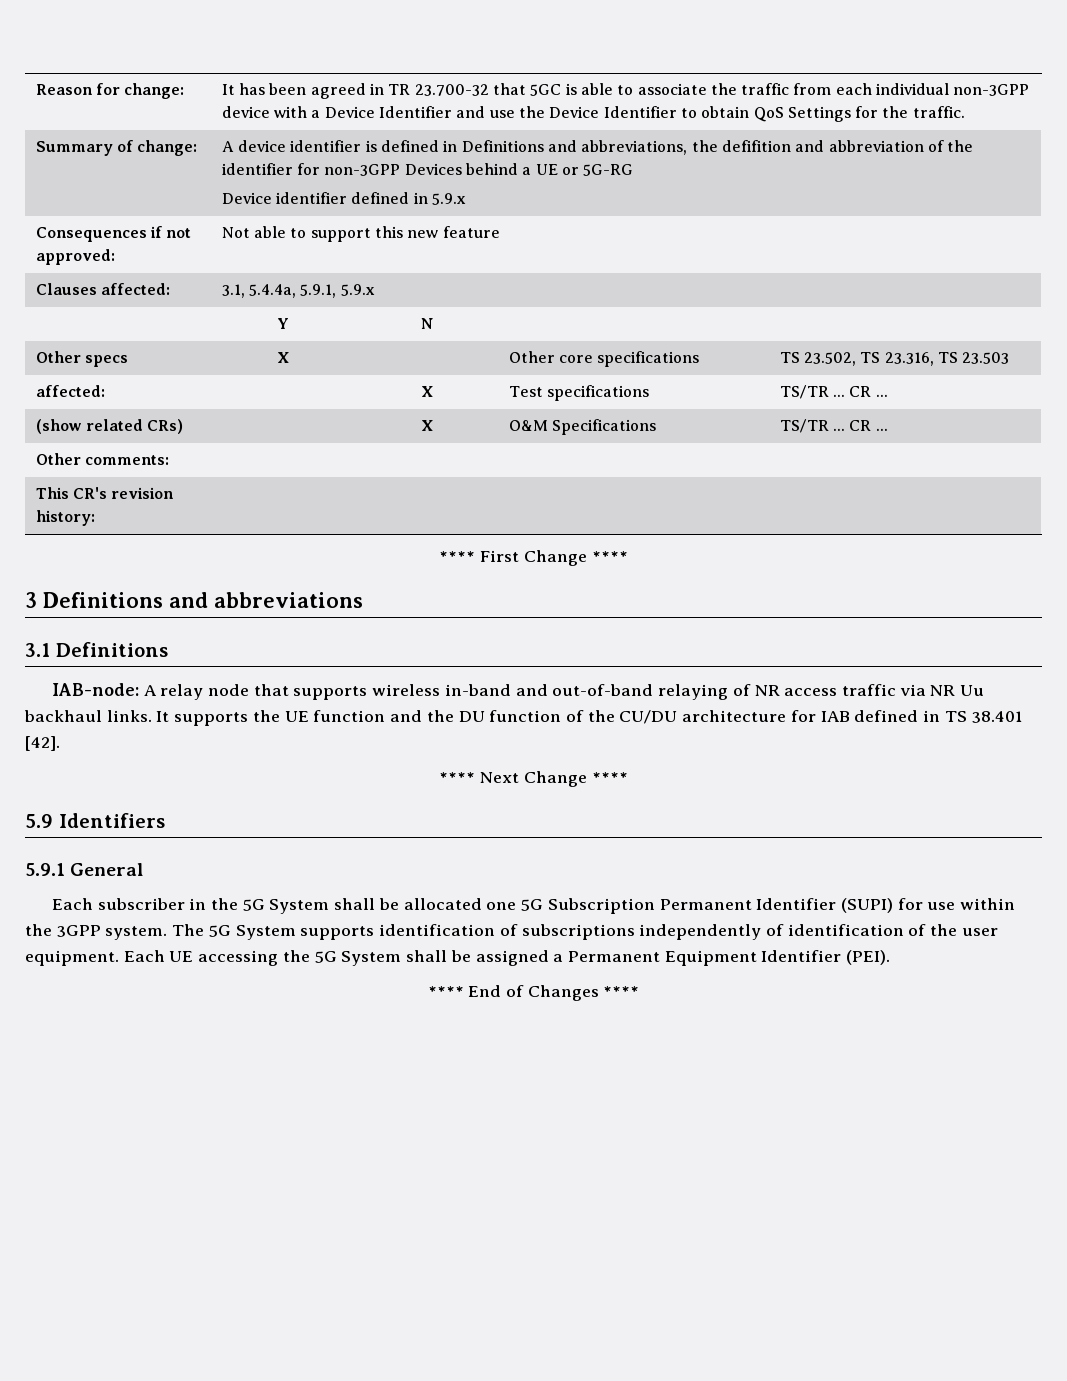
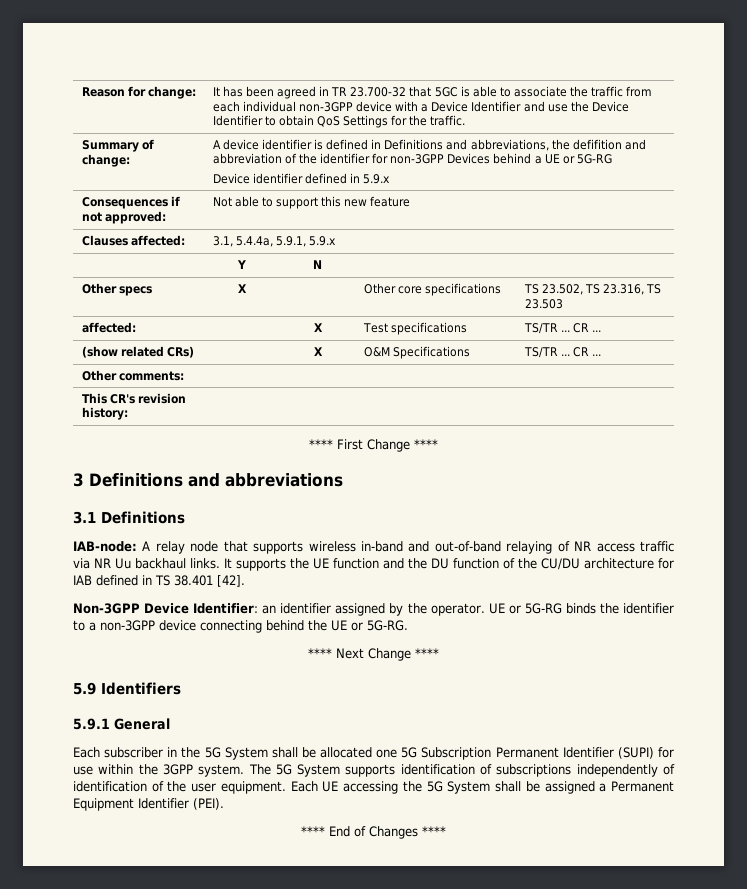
(60, 743) none -> [73,603,675,616] [73,620,408,633] // Non-3GPP Device Identifier: an identifier assigned by the operator. UE or 5G-RG binds the identifier to a non-3GPP device connecting behind the UE or 5G-RG.

